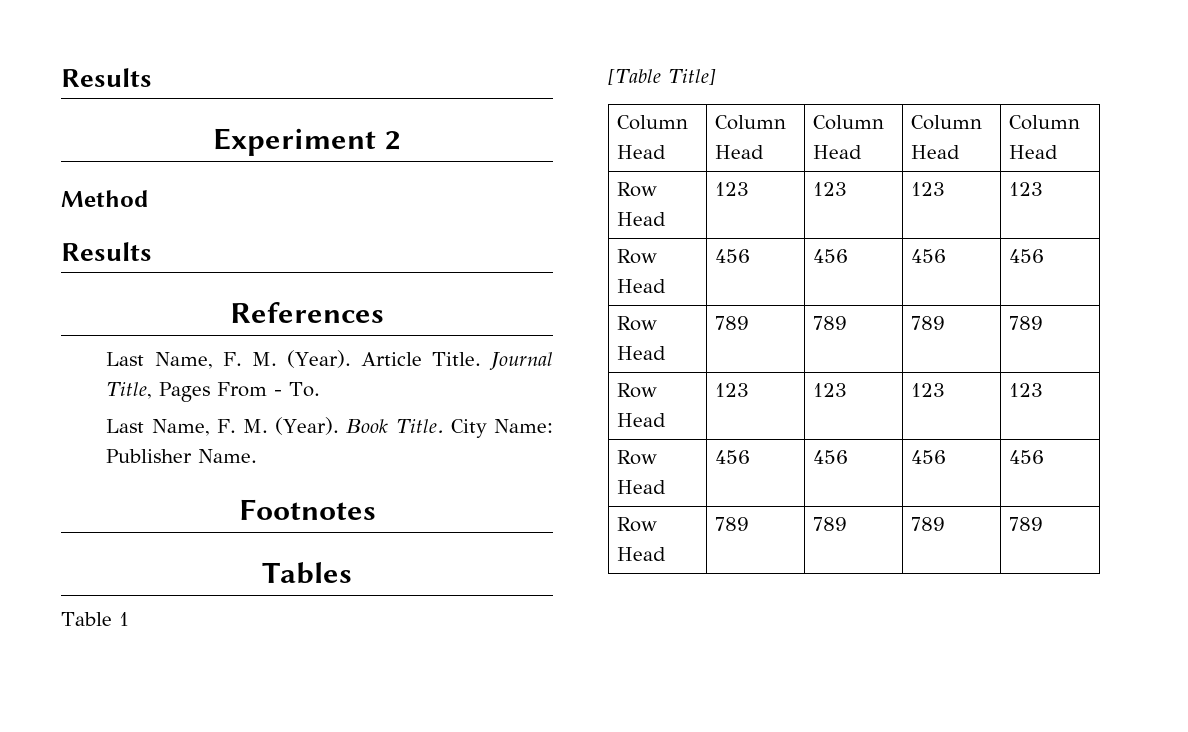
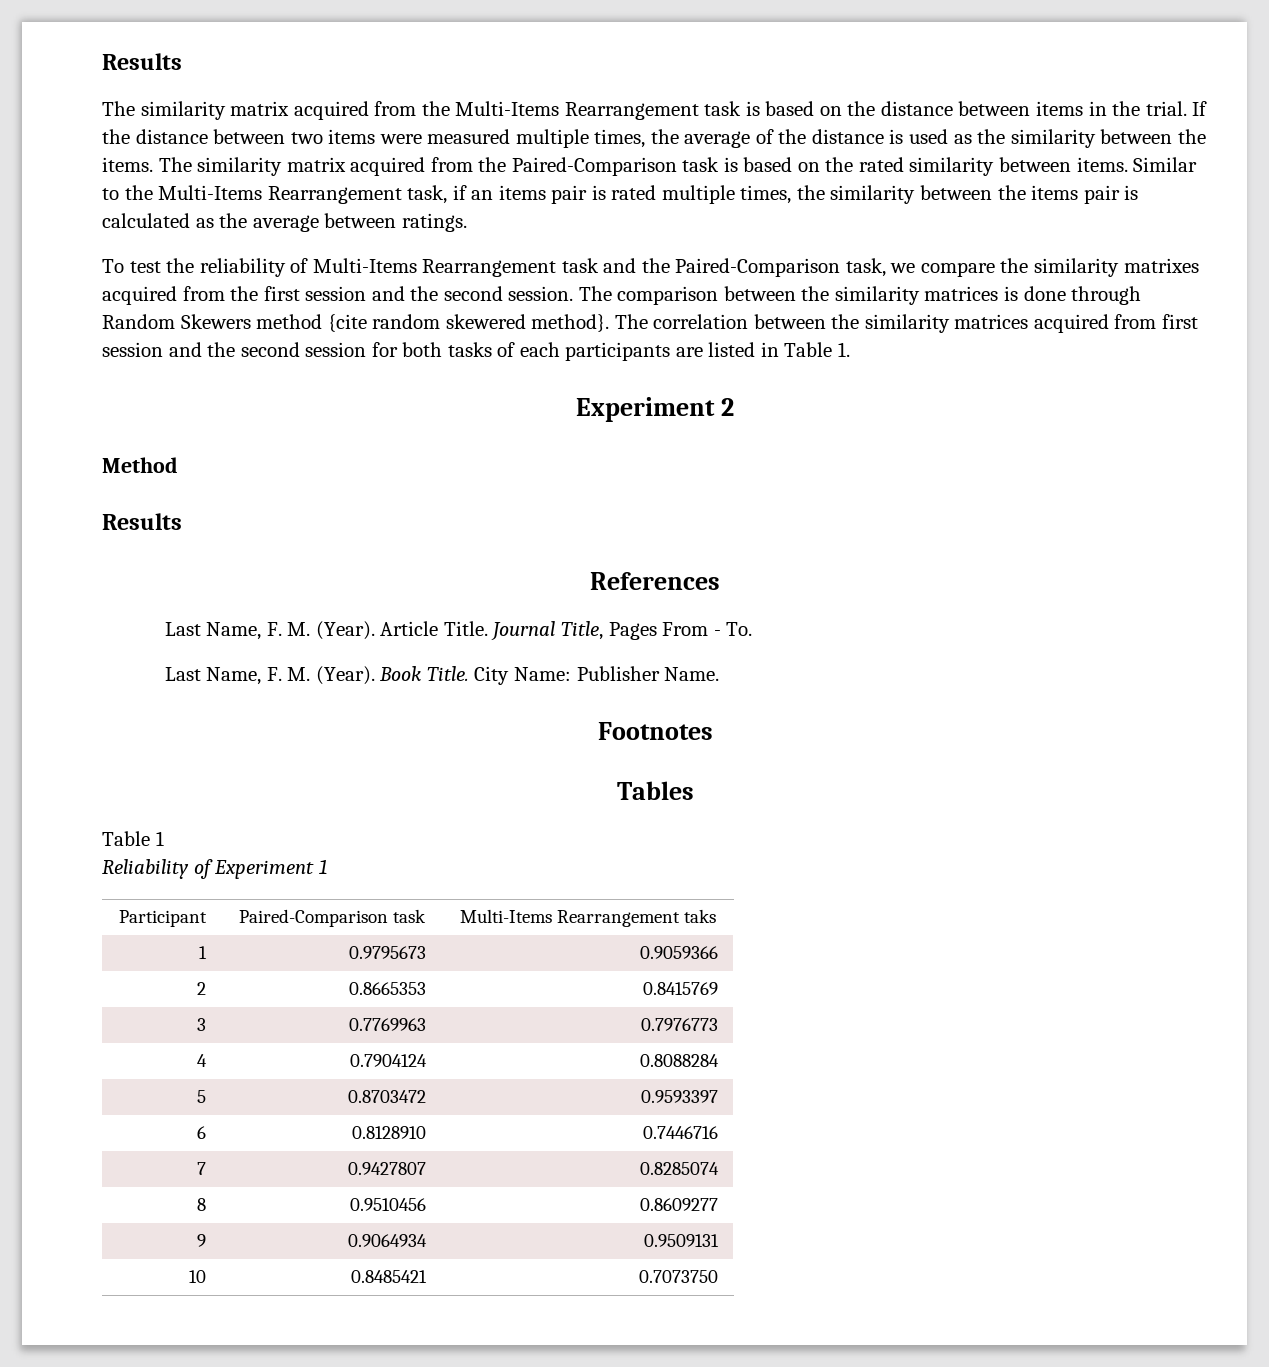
[61,68,152,87] Results -> [102,53,182,70] [102,101,1208,120] [102,129,1206,148] [102,157,1198,176] [102,185,1139,204] [102,213,467,232] [102,258,1199,277] [102,286,1142,305] [102,314,1199,333] [102,342,851,361] Results // The similarity matrix acquired from the Multi-Items Rearrangement task is based on the distance between items in the trial. If the distance between two items were measured multiple times, the average of the distance is used as the similarity between the items. The similarity matrix acquired from the Paired-Comparison task is based on the rated similarity between items. Similar to the Multi-Items Rearrangement task, if an items pair is rated multiple times, the similarity between the items pair is calculated as the average between ratings. // To test the reliability of Multi-Items Rearrangement task and the Paired-Comparison task, we compare the similarity matrixes acquired from the first session and the second session. The comparison between the similarity matrices is done through Random Skewers method {cite random skewered method}. The correlation between the similarity matrices acquired from first session and the second session for both tasks of each participants are listed in Table 1.
[608,68,716,85] [617,115,689,130] [617,145,667,159] [715,115,787,130] [715,145,765,159] [813,115,885,130] [813,145,863,159] [911,115,983,130] [911,145,961,159] [1009,115,1081,130] [1009,145,1059,159] [617,182,658,197] [617,212,667,226] [715,182,750,196] [813,182,848,196] [911,182,946,196] [1009,182,1044,196] [617,249,658,264] [617,279,667,293] [715,249,751,263] [813,249,849,263] [911,249,947,263] [1009,249,1045,263] [617,316,658,331] [617,346,667,360] [715,316,750,330] [813,316,848,330] [911,316,946,330] [1009,316,1044,330] [617,383,658,398] [617,413,667,427] [715,383,750,397] [813,383,848,397] [911,383,946,397] [1009,383,1044,397] [617,450,658,465] [617,480,667,494] [715,450,751,464] [813,450,849,464] [911,450,947,464] [1009,450,1045,464] [617,517,658,532] [617,547,667,561] [715,517,750,531] [813,517,848,531] [911,517,946,531] [1009,517,1044,531] [Table Title] // Column Head | Column Head | Column Head | Column Head | Column Head // Row Head | 123 | 123 | 123 | 123 // Row Head | 456 | 456 | 456 | 456 // Row Head | 789 | 789 | 789 | 789 // Row Head | 123 | 123 | 123 | 123 // Row Head | 456 | 456 | 456 | 456 // Row Head | 789 | 789 | 789 | 789 -> [102,859,327,879] [118,910,207,927] [238,909,426,927] [459,909,716,927] [199,946,208,959] [349,946,427,959] [640,946,719,959] [197,982,207,995] [349,982,427,995] [643,982,719,995] [197,1018,207,1031] [349,1018,427,1031] [641,1018,719,1031] [197,1054,208,1067] [350,1054,428,1067] [640,1054,720,1067] [197,1090,207,1103] [348,1090,427,1103] [641,1090,719,1103] [197,1126,207,1139] [352,1126,427,1139] [643,1126,719,1139] [197,1162,207,1175] [348,1162,427,1175] [640,1162,720,1175] [197,1198,207,1211] [350,1198,427,1211] [640,1198,719,1211] [197,1234,207,1247] [348,1234,428,1247] [644,1234,720,1247] [189,1270,207,1283] [351,1270,428,1283] [639,1270,719,1283] Reliability of Experiment 1 // Participant | Paired-Comparison task | Multi-Items Rearrangement taks // 1 | 0.9795673 | 0.9059366 // 2 | 0.8665353 | 0.8415769 // 3 | 0.7769963 | 0.7976773 // 4 | 0.7904124 | 0.8088284 // 5 | 0.8703472 | 0.9593397 // 6 | 0.8128910 | 0.7446716 // 7 | 0.9427807 | 0.8285074 // 8 | 0.9510456 | 0.8609277 // 9 | 0.9064934 | 0.9509131 // 10 | 0.8485421 | 0.7073750

